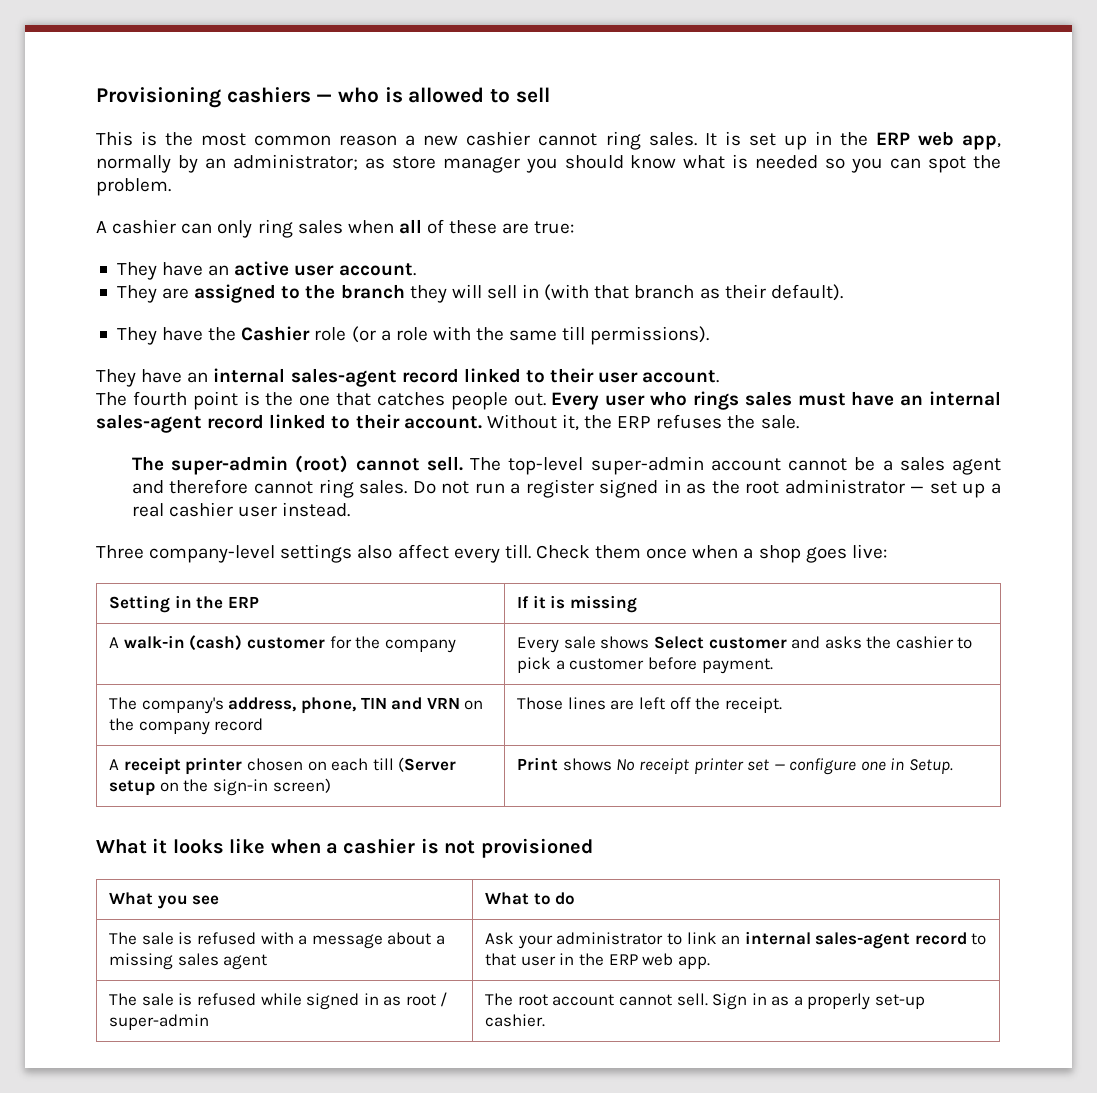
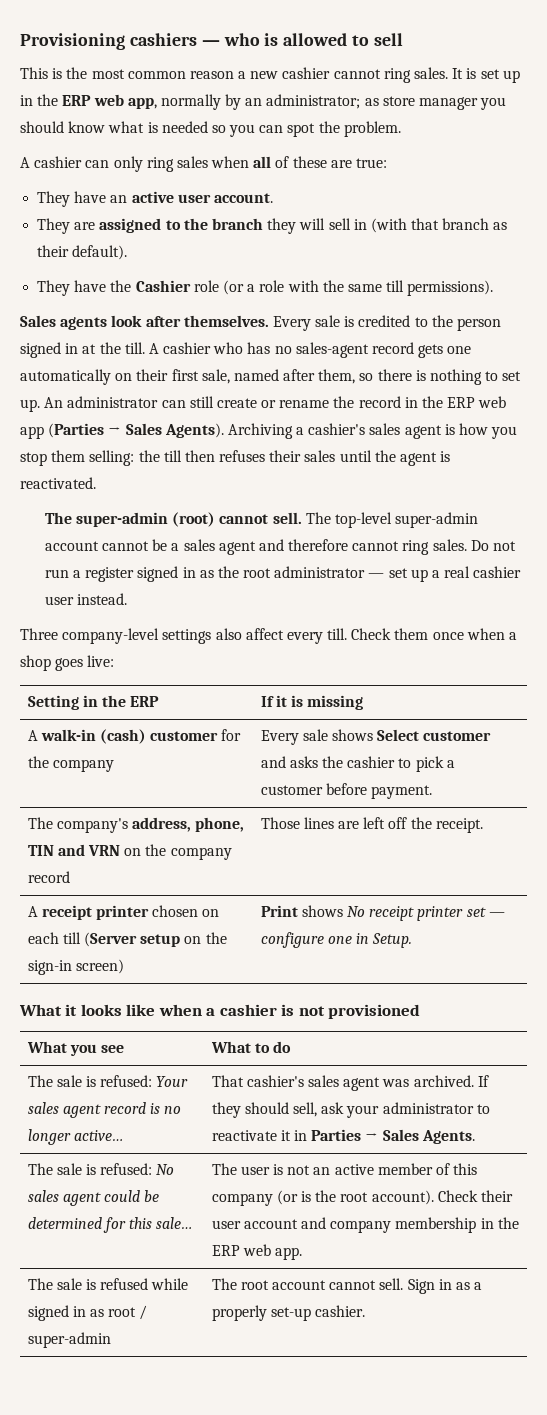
[96,368,720,387] [96,391,1002,410] [96,414,799,433] They have an internal sales-agent record linked to their user account. // The fourth point is the one that catches people out. Every user who rings sales must have an internal sales-agent record linked to their account. Without it, the ERP refuses the sale. -> [20,315,502,331] [20,342,472,358] [20,369,522,385] [20,396,507,412] [20,423,518,439] [20,450,451,466] [20,477,96,489] Sales agents look after themselves. Every sale is credited to the person signed in at the till. A cashier who has no sales-agent record gets one automatically on their first sale, named after them, so there is nothing to set up. An administrator can still create or rename the record in the ERP web app (Parties → Sales Agents). Archiving a cashier's sales agent is how you stop them selling: the till then refuses their sales until the agent is reactivated.
[196,932,445,949] [109,953,268,970] [485,931,987,949] [485,953,556,966] refused with a message about a missing sales agent | Ask your administrator to link an internal sales-agent record to that user -> [100,1075,189,1087] [27,1102,182,1118] [27,1129,124,1145] [211,1075,489,1091] [211,1102,490,1118] [211,1129,475,1144] [27,1163,175,1175] [27,1190,160,1206] [27,1217,194,1233] [211,1163,478,1175] [211,1190,513,1206] [211,1217,477,1233] refused: Your sales agent record is no longer active… | That cashier's sales agent was archived. If they should sell, ask your administrator to reactivate it in Parties → Sales Agents. // The sale is refused: No sales agent could be determined for this sale… | The user is not an active member of this company (or is the root account). Check their user account and company membership

